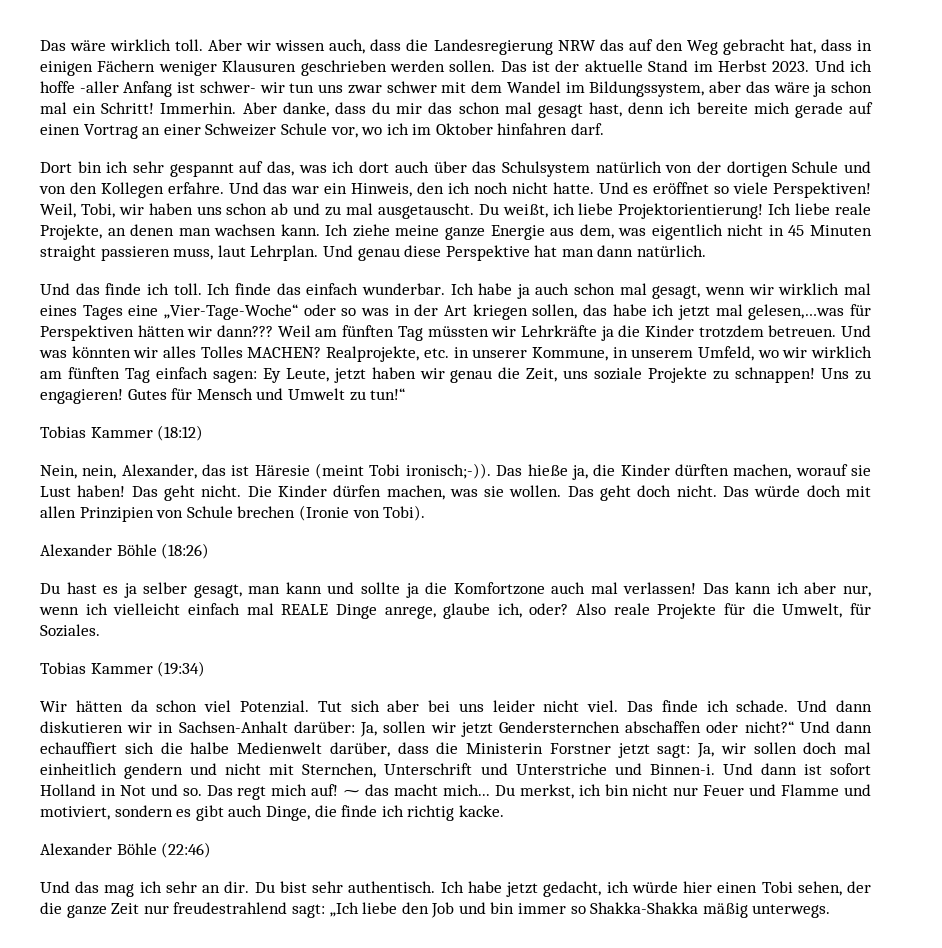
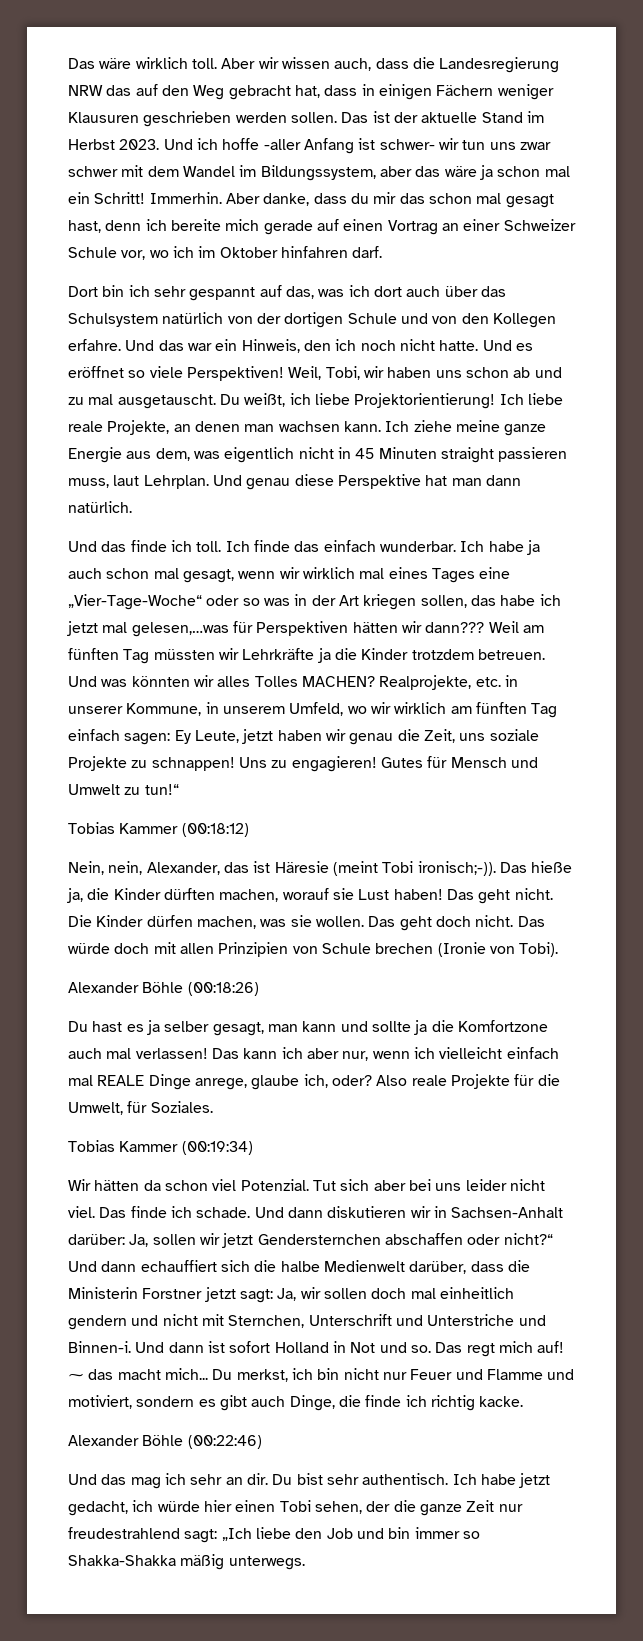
[157,425,204,441] (18:12) -> [181,823,249,837] (00:18:12)
[161,543,210,559] (18:26) -> [187,982,259,996] (00:18:26)
[157,661,206,677] (19:34) -> [181,1141,253,1155] (00:19:34)
[161,842,212,858] (22:46) -> [187,1435,262,1449] (00:22:46)

